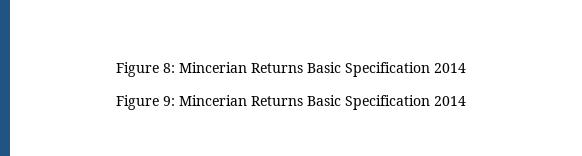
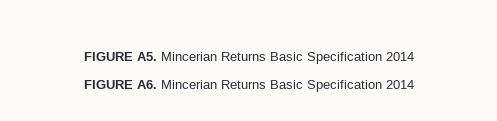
[116,62,175,77] Figure 8: -> [83,52,157,61] FIGURE A5.
[116,95,175,110] Figure 9: -> [83,80,157,89] FIGURE A6.

